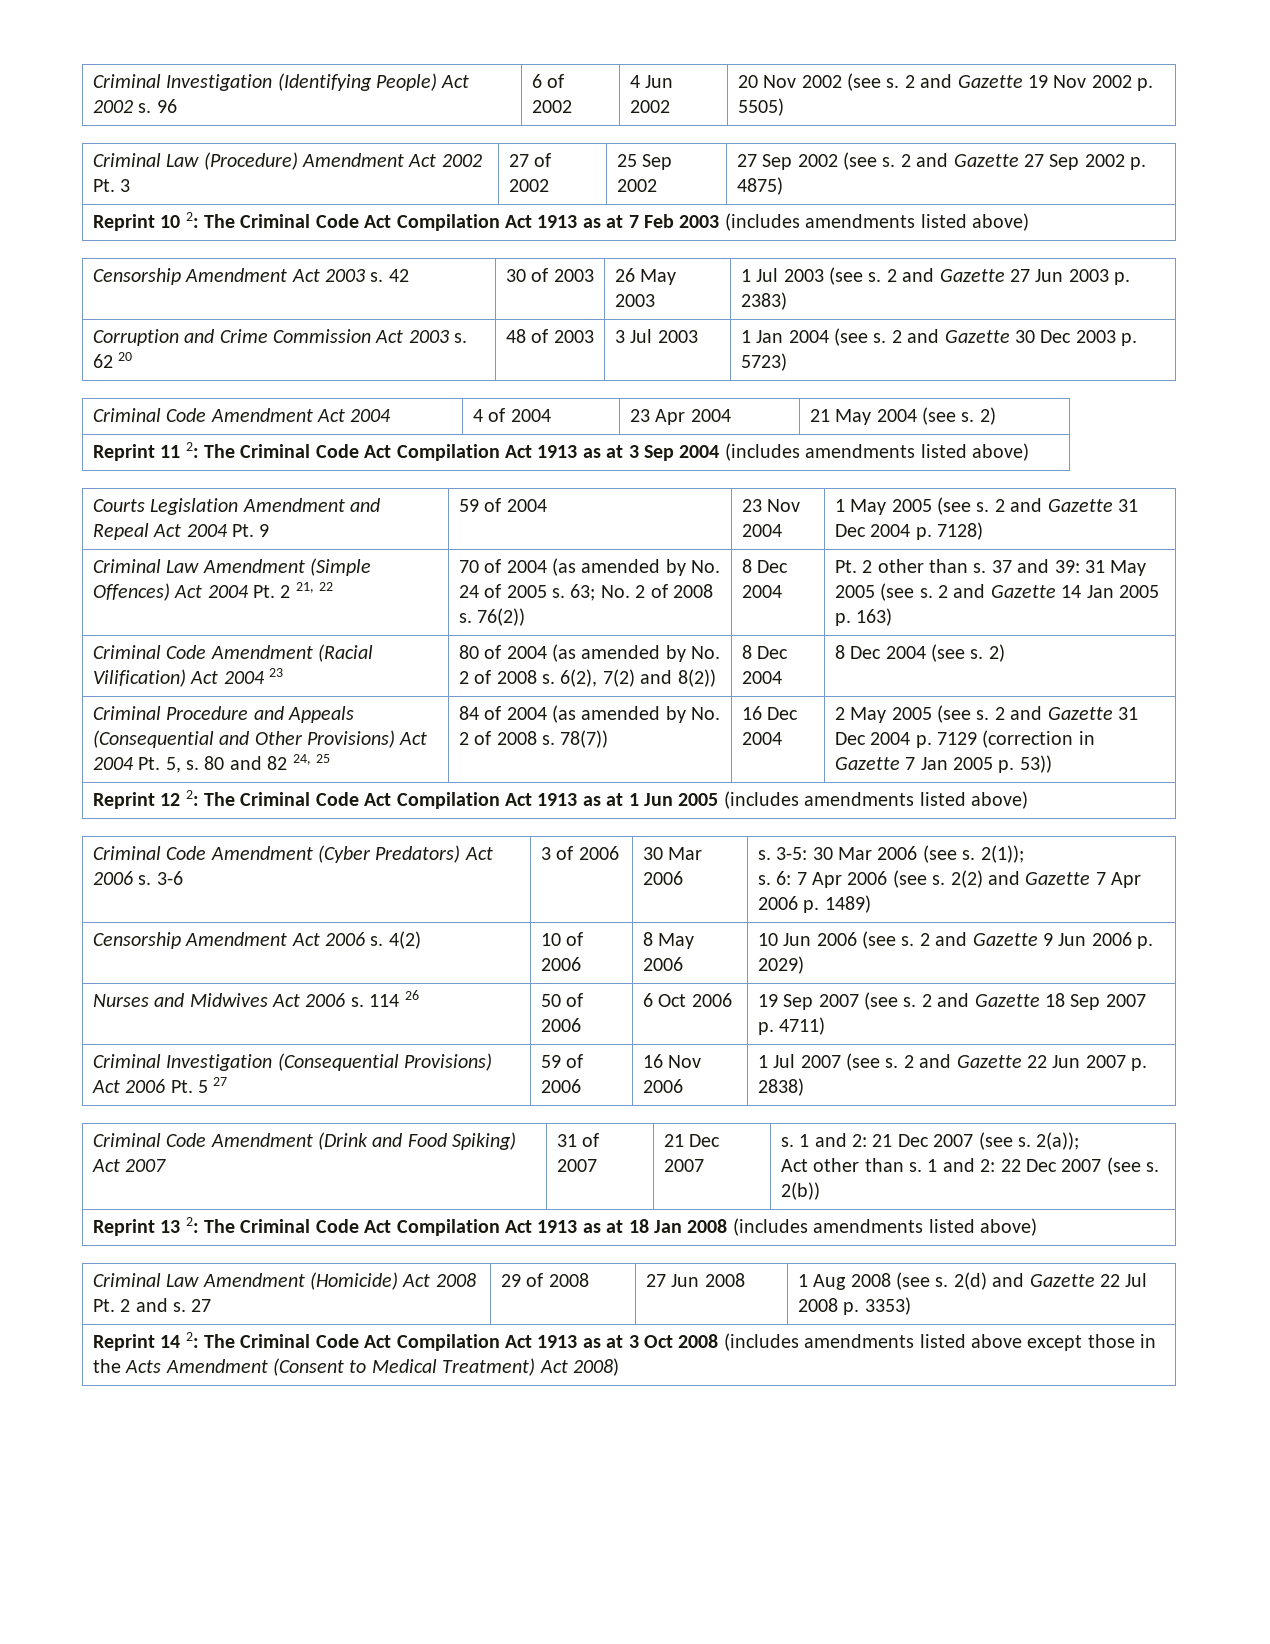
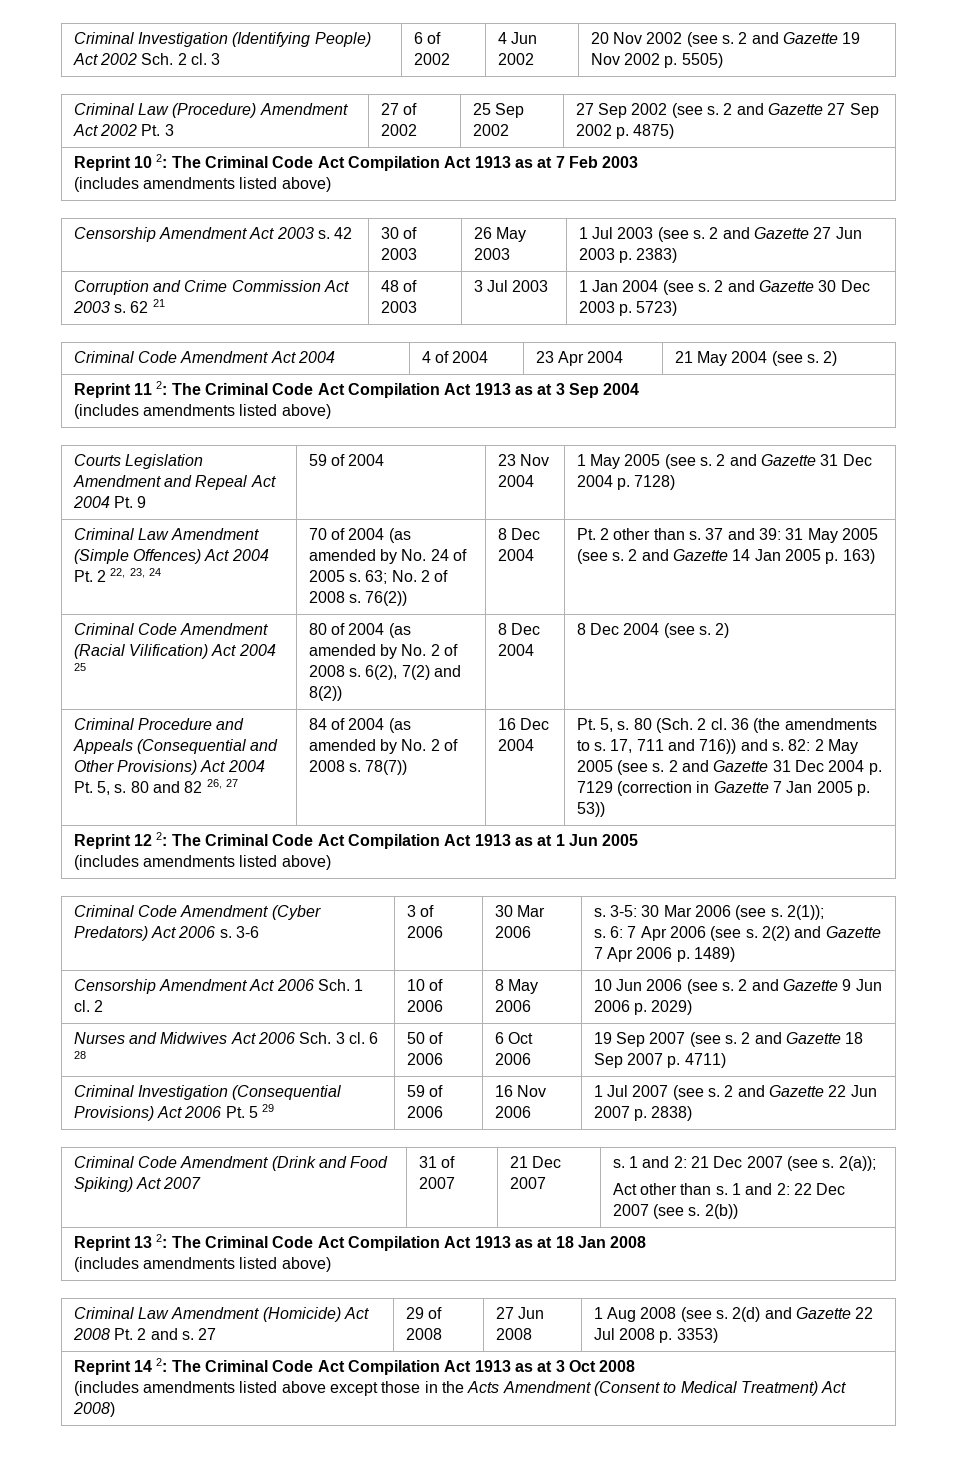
[138,99,177,113] s. 96 -> [141,53,221,65] Sch. 2 cl. 3
(720, 221) none -> (639, 162) //
[118,352,133,361] 20 -> [152,299,165,307] 21
(720, 451) none -> (640, 389) //
[295,582,334,593] 21, 22 -> [110,568,161,578] 22, 23, 24
[269,668,284,677] 23 -> [73,663,86,671] 25
[292,754,331,765] 24, 25 -> [206,779,238,789] 26, 27
(782, 738) none -> [576,718,877,733] [576,739,811,754] Pt. 5, s. 80 (Sch. 2 cl. 36 (the amendments to s. 17, 711 and 716)) and s. 82:
(719, 799) none -> (639, 840) //
[370,931,421,949] s. 4(2) -> [317,979,364,991] [73,1000,104,1012] Sch. 1 cl. 2
[350,990,419,1007] s. 114 26 -> [299,1032,379,1044] [73,1051,86,1059] Sch. 3 cl. 6 28
[213,1077,228,1086] 27 -> [262,1104,275,1112] 29
(728, 1226) none -> (647, 1242) //
(719, 1341) none -> (636, 1366) //

